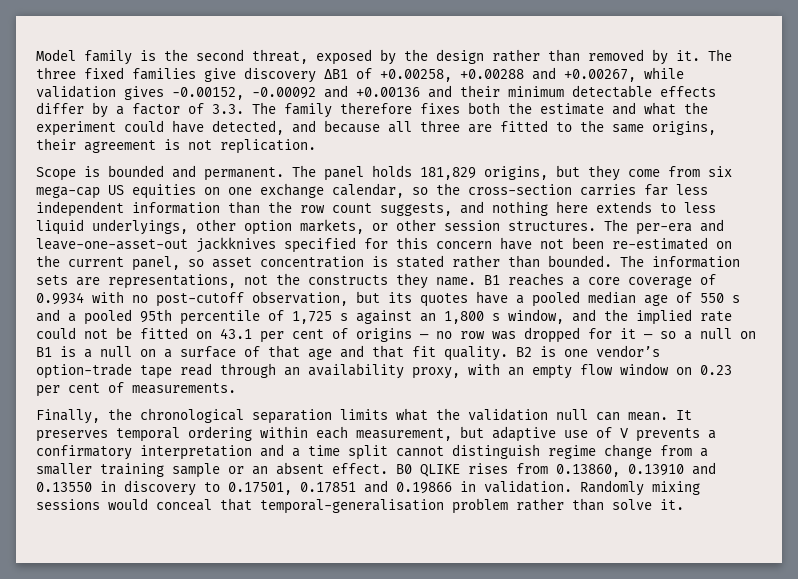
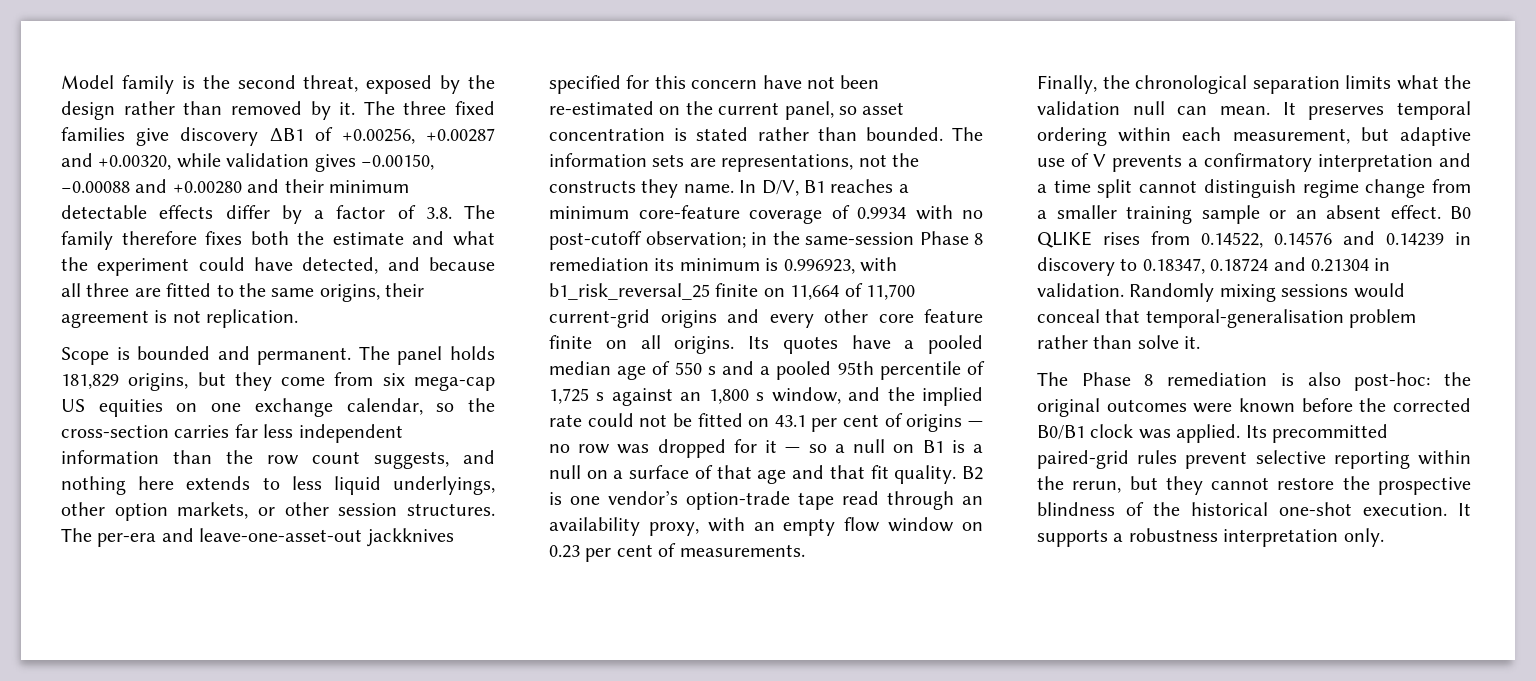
[380,67,684,82] [36,85,420,100] +0.00258, +0.00288 and +0.00267, while validation gives −0.00152, −0.00092 and +0.00136 -> [341,128,495,144] [61,153,434,172] [61,179,242,194] +0.00256, +0.00287 and +0.00320, while validation gives −0.00150, −0.00088 and +0.00280
[212,104,244,114] 3.3. -> [425,207,452,219] 3.8.
(476, 281) none -> [739,180,799,196] In D/V,
[588,277,620,285] core -> [549,205,740,219] minimum core-feature
[252,291,412,306] observation, but its -> [645,231,983,248] [549,257,897,274] [549,283,915,300] [549,309,983,328] [549,335,769,354] observation; in the same-session Phase 8 remediation its minimum is 0.996923, with b1_risk_reversal_25 finite on 11,664 of 11,700 current-grid origins and every other core feature finite on all origins. Its
[556,462,716,477] [36,480,452,496] 0.13860, 0.13910 and 0.13550 in discovery to 0.17501, 0.17851 and 0.19866 -> [1201,231,1471,248] [1037,257,1369,276] 0.14522, 0.14576 and 0.14239 in discovery to 0.18347, 0.18724 and 0.21304
(684, 504) none -> [1037,372,1471,391] [1037,398,1471,417] [1037,424,1388,443] [1037,450,1471,469] [1037,476,1471,495] [1037,502,1471,516] [1037,528,1384,547] // The Phase 8 remediation is also post-hoc: the original outcomes were known before the corrected B0/B1 clock was applied. Its precommitted paired-grid rules prevent selective reporting within the rerun, but they cannot restore the prospective blindness of the historical one-shot execution. It supports a robustness interpretation only.

